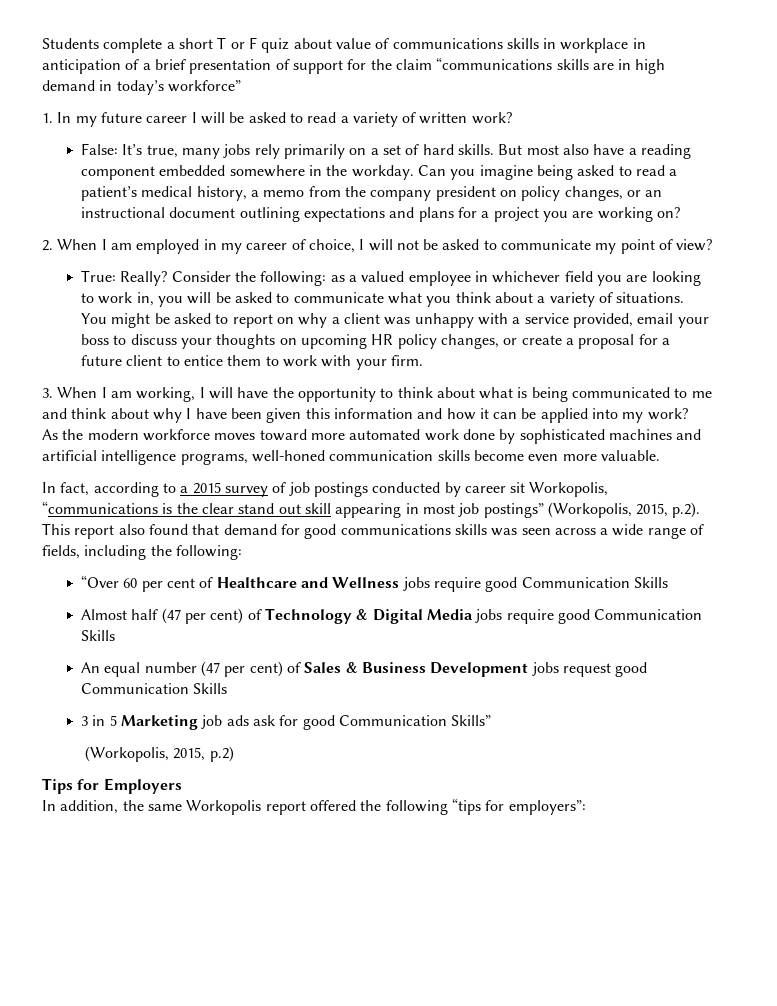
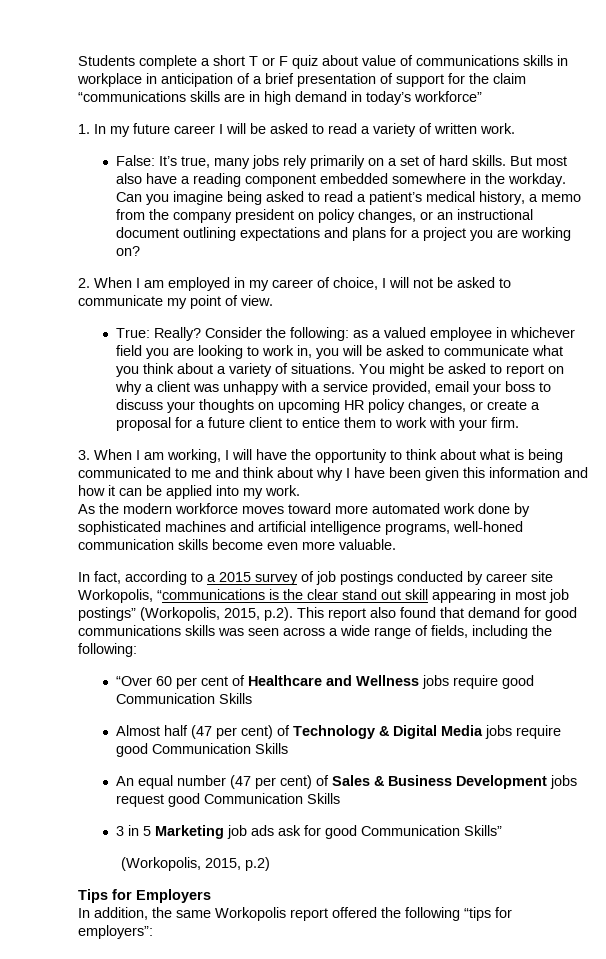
[471,112,512,124] work? -> [480,123,515,134] work.
[676,239,713,251] view? -> [241,295,273,306] view.
[647,408,688,420] work? -> [265,485,300,496] work.
[510,482,526,493] sit -> [531,571,553,582] site

